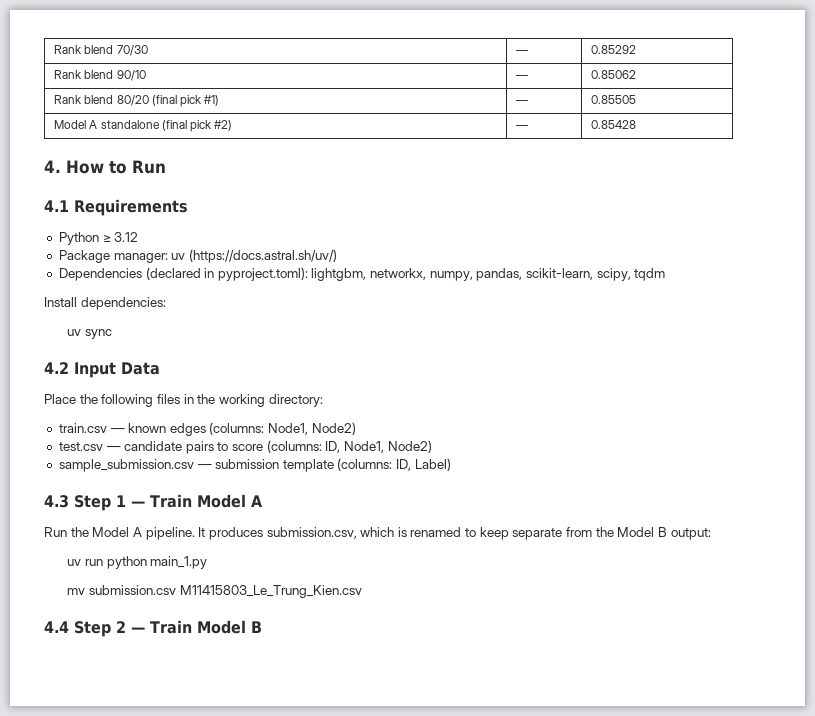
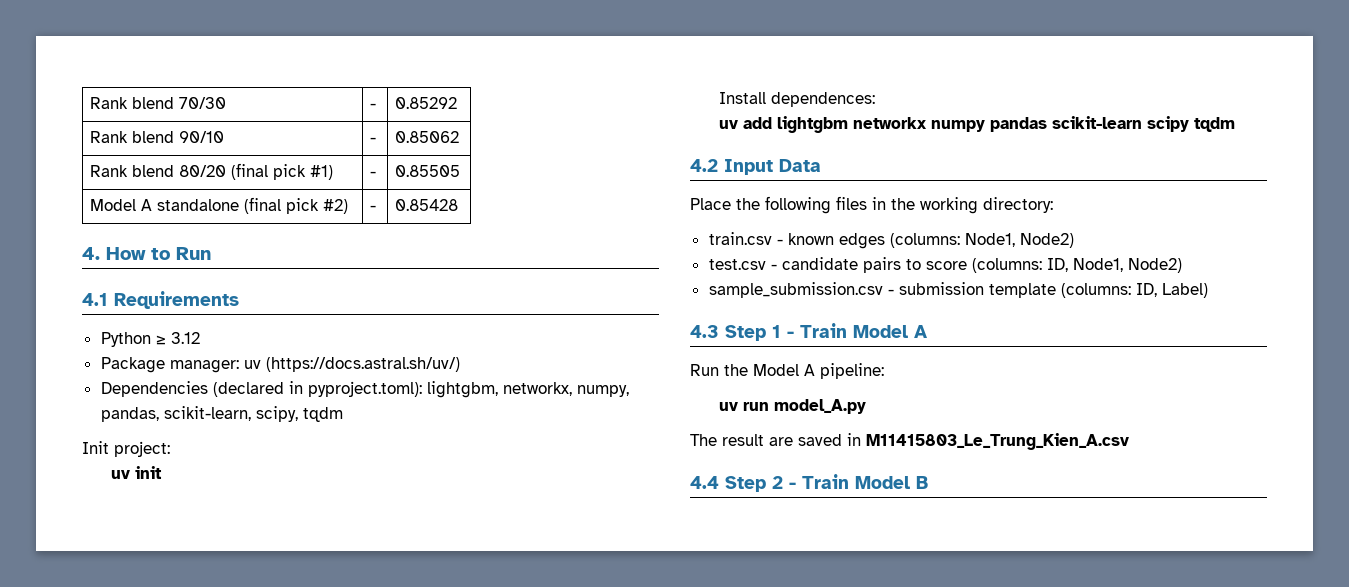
[516,50,529,54] — -> [370,103,377,109] -
[516,75,529,79] — -> [370,137,377,143] -
[516,100,529,104] — -> [370,171,377,177] -
[516,125,529,129] — -> [370,205,377,211] -
[44,297,166,310] [67,329,112,339] Install dependencies: // uv sync -> [82,441,170,457] [110,466,162,479] [718,92,875,107] [718,116,1235,133] Init project: // uv init // Install dependences: // uv add lightgbm networkx numpy pandas scikit-learn scipy tqdm
[110,428,125,433] — -> [776,239,783,245] -
[106,446,121,451] — -> [770,264,777,270] -
[197,464,212,469] — -> [887,289,894,295] -
[131,501,145,507] — -> [787,331,794,338] -
[145,527,711,540] [67,556,208,569] [67,585,362,598] pipeline. It produces submission.csv, which is renamed to keep separate from the Model B output: // uv run python main_1.py // mv submission.csv M11415803_Le_Trung_Kien.csv -> [820,363,884,379] [718,399,866,414] [690,433,1129,450] pipeline: // uv run model_A.py // The result are saved in M11415803_Le_Trung_Kien_A.csv
[131,627,145,633] — -> [789,482,796,489] -

